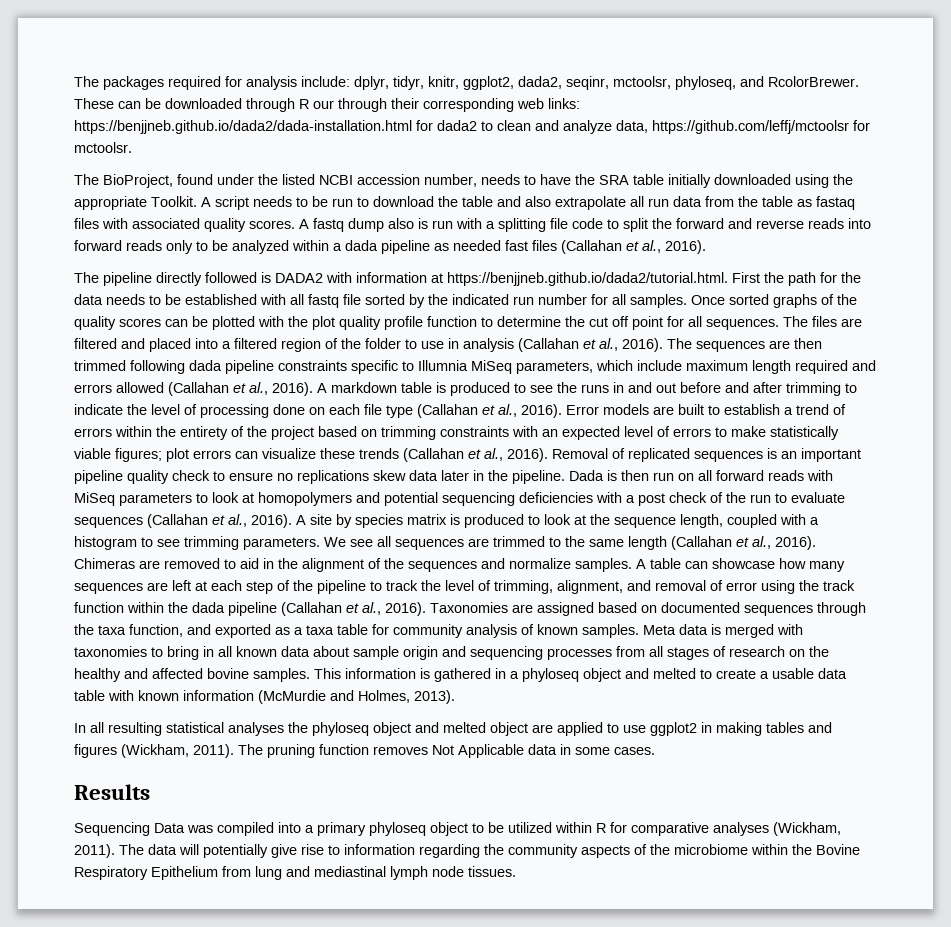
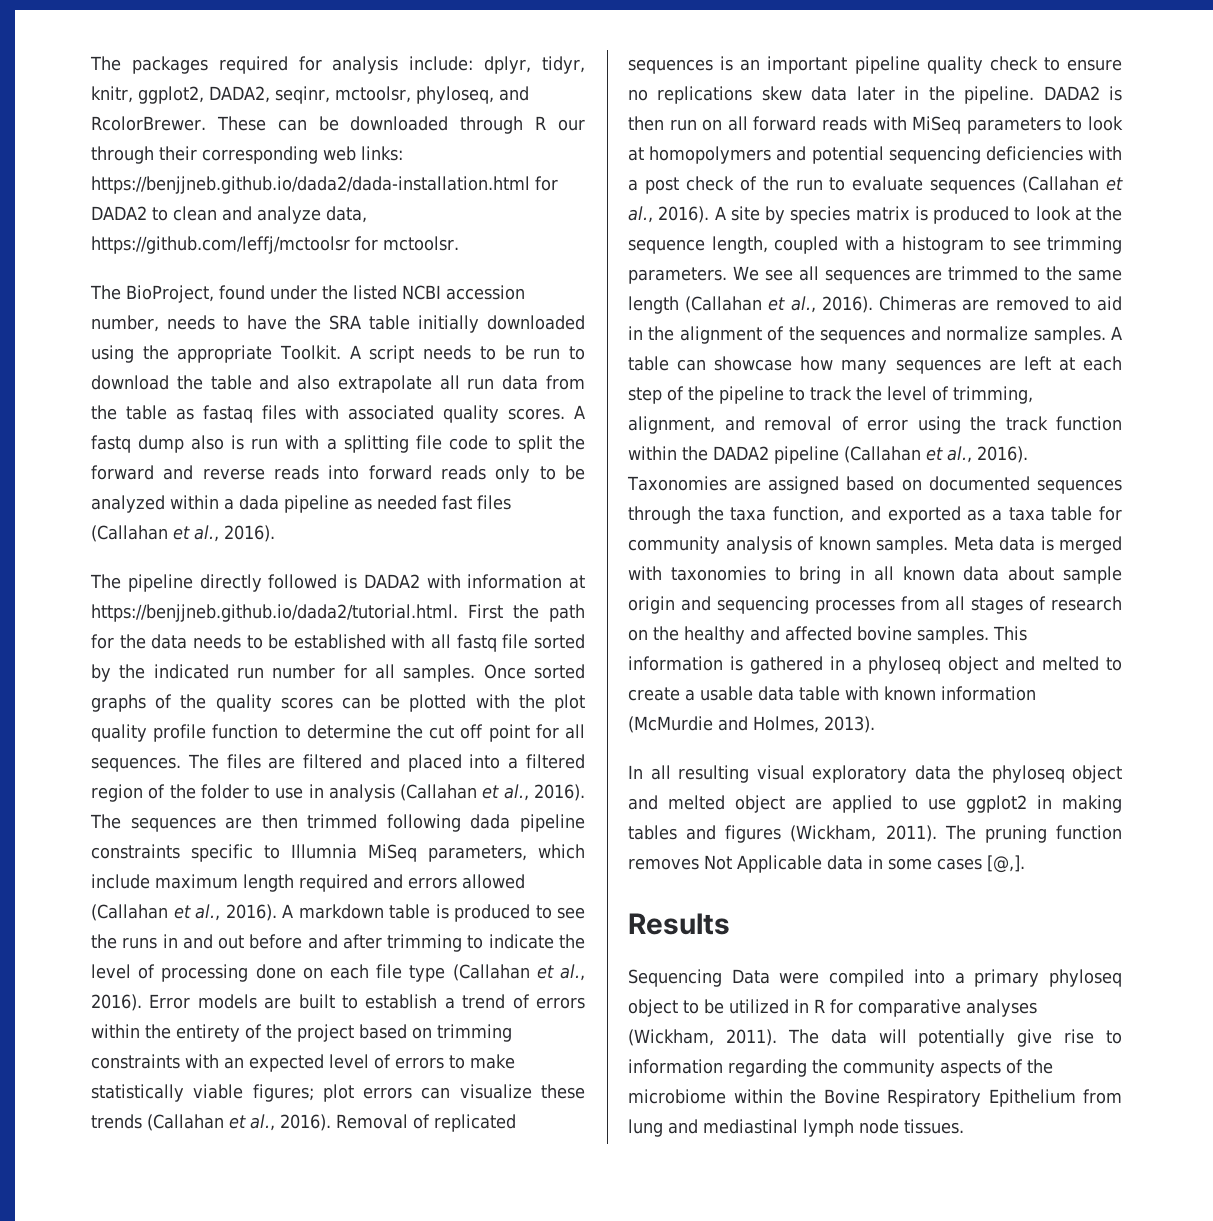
[518,76,562,89] dada2, -> [209,86,270,103] DADA2,
[437,120,477,131] dada2 -> [91,206,147,220] DADA2
[569,470,604,481] Dada -> [1043,86,1100,100] DADA2
[192,602,225,613] dada -> [713,446,769,460] DADA2
[166,722,284,736] statistical analyses -> [756,765,951,783] visual exploratory data
[614,747,655,755] cases. -> [937,855,1025,873] cases [@,].
[187,825,213,833] was -> [779,972,820,984] were
[555,822,592,833] within -> [794,999,809,1013] in

